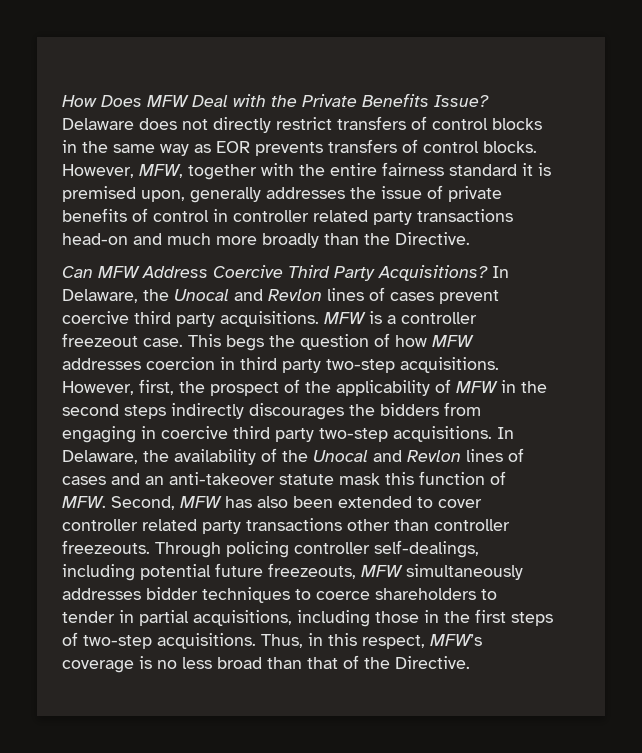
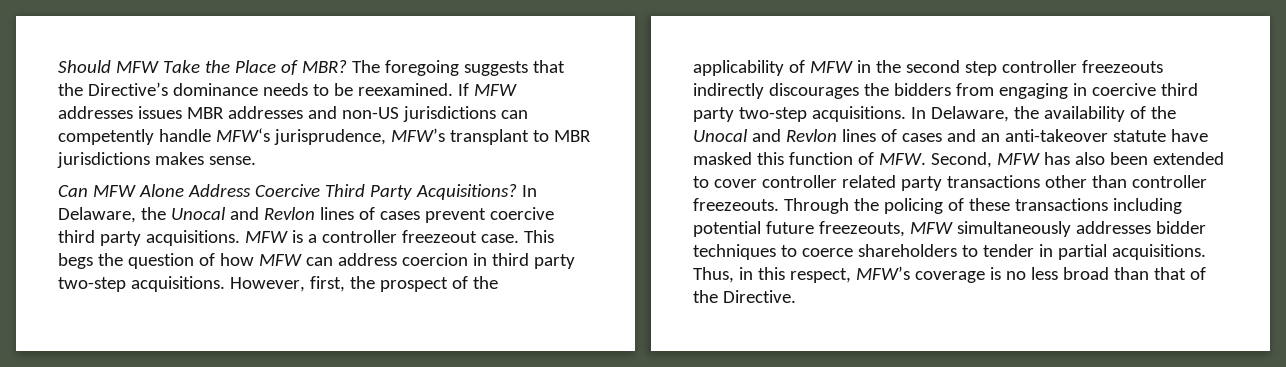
[62,93,489,107] [62,116,542,133] [62,139,537,156] [62,162,551,180] [62,185,502,203] [62,208,513,225] [62,232,470,248] How Does MFW Deal with the Private Benefits Issue? Delaware does not directly restrict transfers of control blocks in the same way as EOR prevents transfers of control blocks. However, MFW, together with the entire fairness standard it is premised upon, generally addresses the issue of private benefits of control in controller related party transactions head-on and much more broadly than the Directive. -> [58,60,565,76] [58,82,517,96] [58,106,528,122] [58,128,591,145] [57,152,256,168] Should MFW Take the Place of MBR? The foregoing suggests that the Directive’s dominance needs to be reexamined. If MFW addresses issues MBR addresses and non-US jurisdictions can competently handle MFW‘s jurisprudence, MFW’s transplant to MBR jurisdictions makes sense.
(140, 272) none -> [138,184,184,197] Alone
[62,358,141,370] addresses -> [305,253,397,266] can address
[124,405,166,419] steps -> [964,60,1163,76] step controller freezeouts
[339,473,380,485] mask -> [1170,129,1208,142] [693,152,752,165] have masked
[226,540,479,558] policing controller self-dealings, -> [853,198,1108,214] the policing of these transactions
[193,609,553,627] [62,632,152,649] acquisitions, including those in the first steps of two-step -> (1107, 252) none

